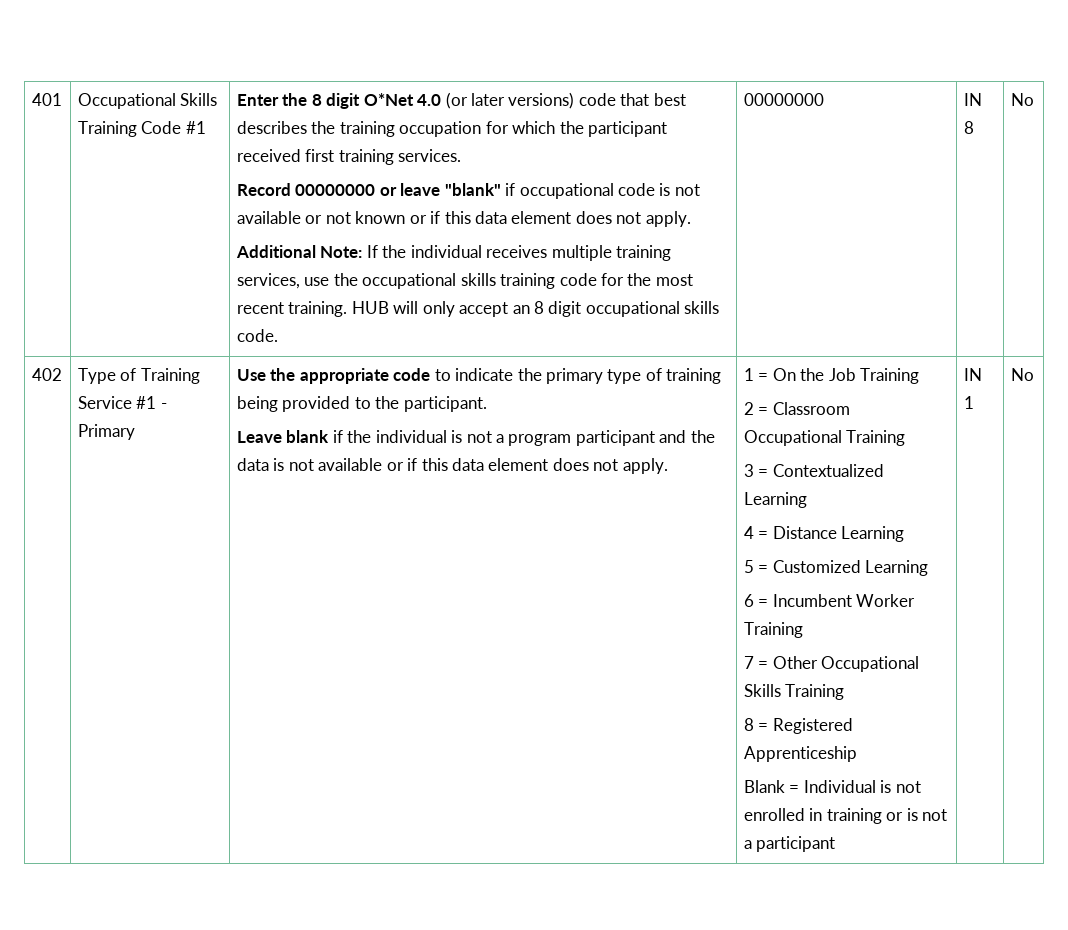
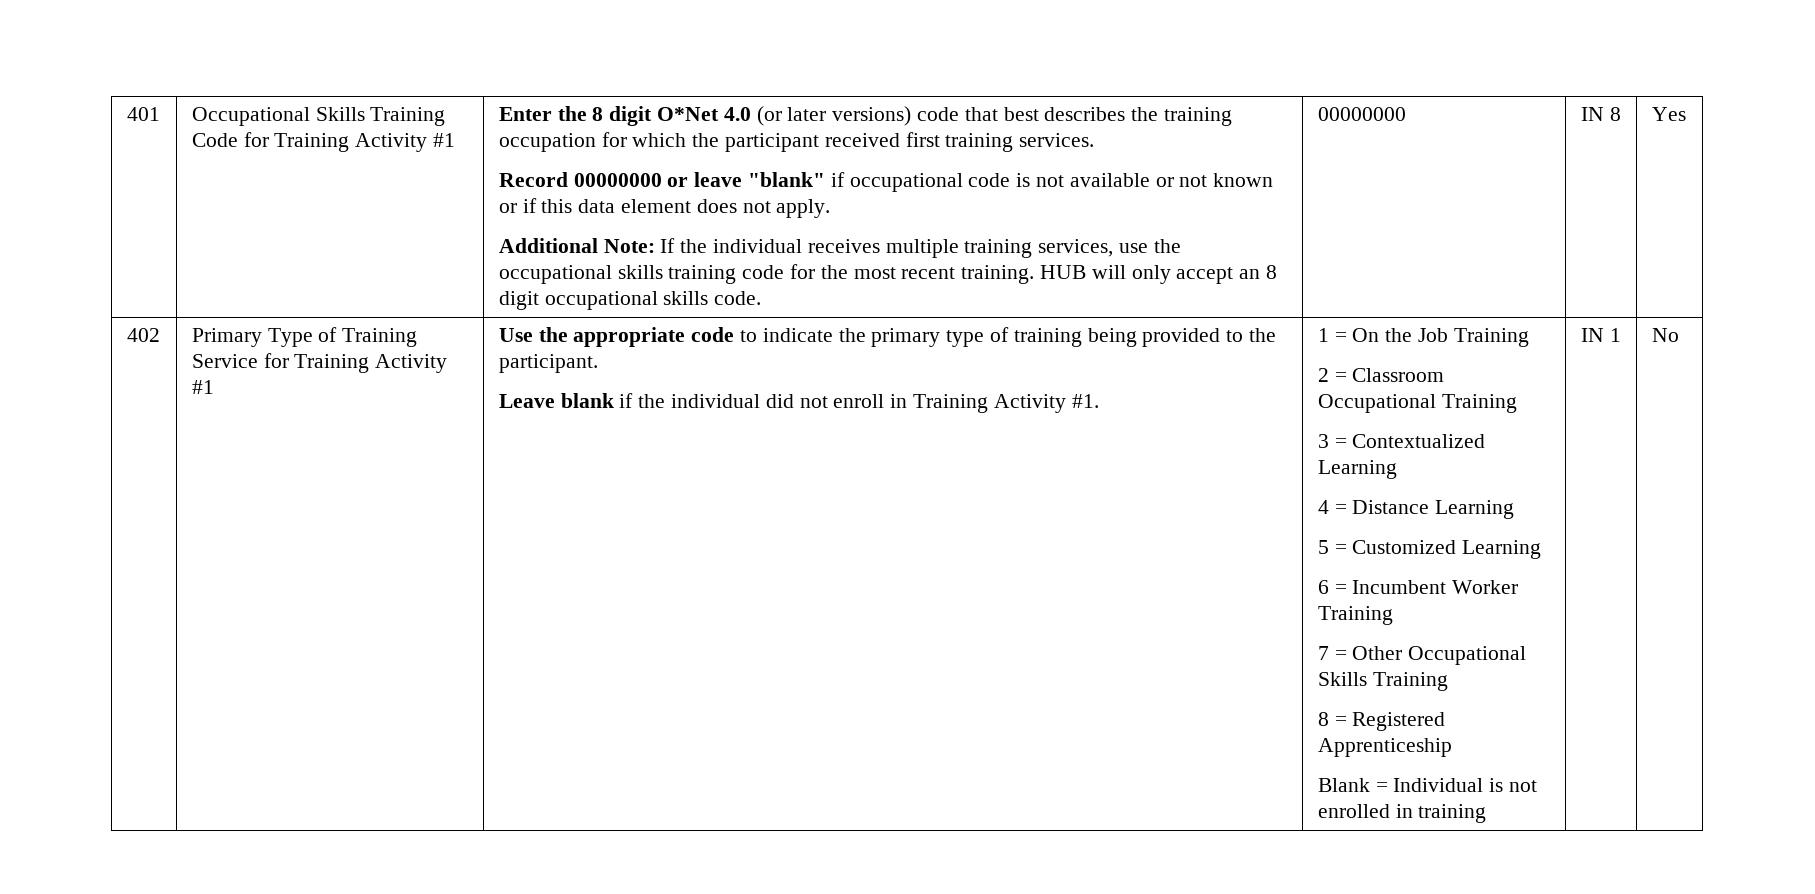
(182, 127) none -> [243,132,428,152] for Training Activity
[1010,93,1034,106] No -> [1651,107,1686,121] Yes
(62, 374) none -> [191,328,262,347] Primary
[136,396,167,409] [77,424,135,440] #1 - Primary -> [263,353,448,373] [191,380,214,394] for Training Activity #1
[451,430,715,446] [236,458,668,474] is not a program participant and the data is not available or if this data element does not apply. -> [765,394,1099,413] did not enroll in Training Activity #1.
[886,808,948,821] [743,836,836,852] or is not a participant -> (1487, 813) none

